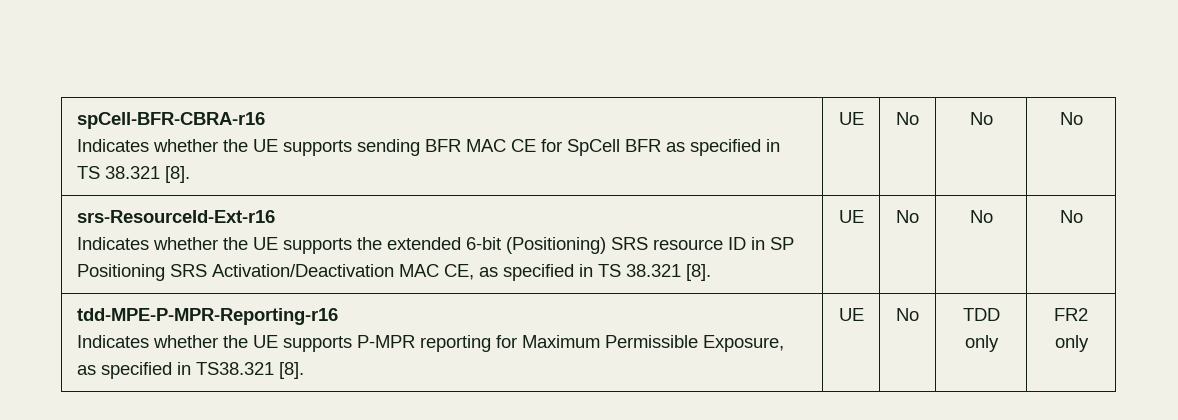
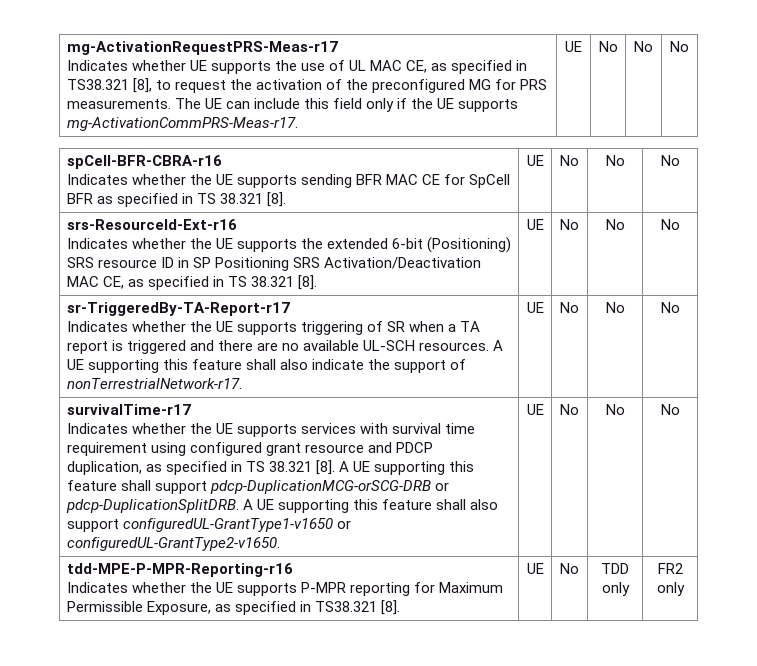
(76, 120) none -> [66,41,338,55] [66,60,528,74] [66,78,548,93] [66,98,519,112] [66,117,298,131] [565,41,582,52] [598,41,618,52] [634,41,653,52] [670,41,689,52] mg-ActivationRequestPRS-Meas-r17 // Indicates whether UE supports the use of UL MAC CE, as specified in TS38.321 [8], to request the activation of the preconfigured MG for PRS measurements. The UE can include this field only if the UE supports mg-ActivationCommPRS-Meas-r17. | UE | No | No | No //
(1083, 216) none -> [66,302,290,316] [66,321,481,335] [66,340,504,354] [66,359,467,373] [66,378,242,389] [526,302,544,313] [560,302,579,313] [605,302,625,313] [660,302,680,313] [66,404,191,415] [66,423,476,437] [66,442,434,456] [66,460,475,475] [66,480,449,494] [65,499,499,513] [66,518,351,532] [66,537,280,551] [526,404,544,415] [560,404,579,415] [605,404,625,415] [660,404,680,415] // sr-TriggeredBy-TA-Report-r17 // Indicates whether the UE supports triggering of SR when a TA report is triggered and there are no available UL-SCH resources. A UE supporting this feature shall also indicate the support of nonTerrestrialNetwork-r17. | UE | No | No | No // survivalTime-r17 // Indicates whether the UE supports services with survival time requirement using configured grant resource and PDCP duplication, as specified in TS 38.321 [8]. A UE supporting this feature shall support pdcp-DuplicationMCG-orSCG-DRB or pdcp-DuplicationSplitDRB. A UE supporting this feature shall also support configuredUL-GrantType1-v1650 or configuredUL-GrantType2-v1650. | UE | No | No | No

